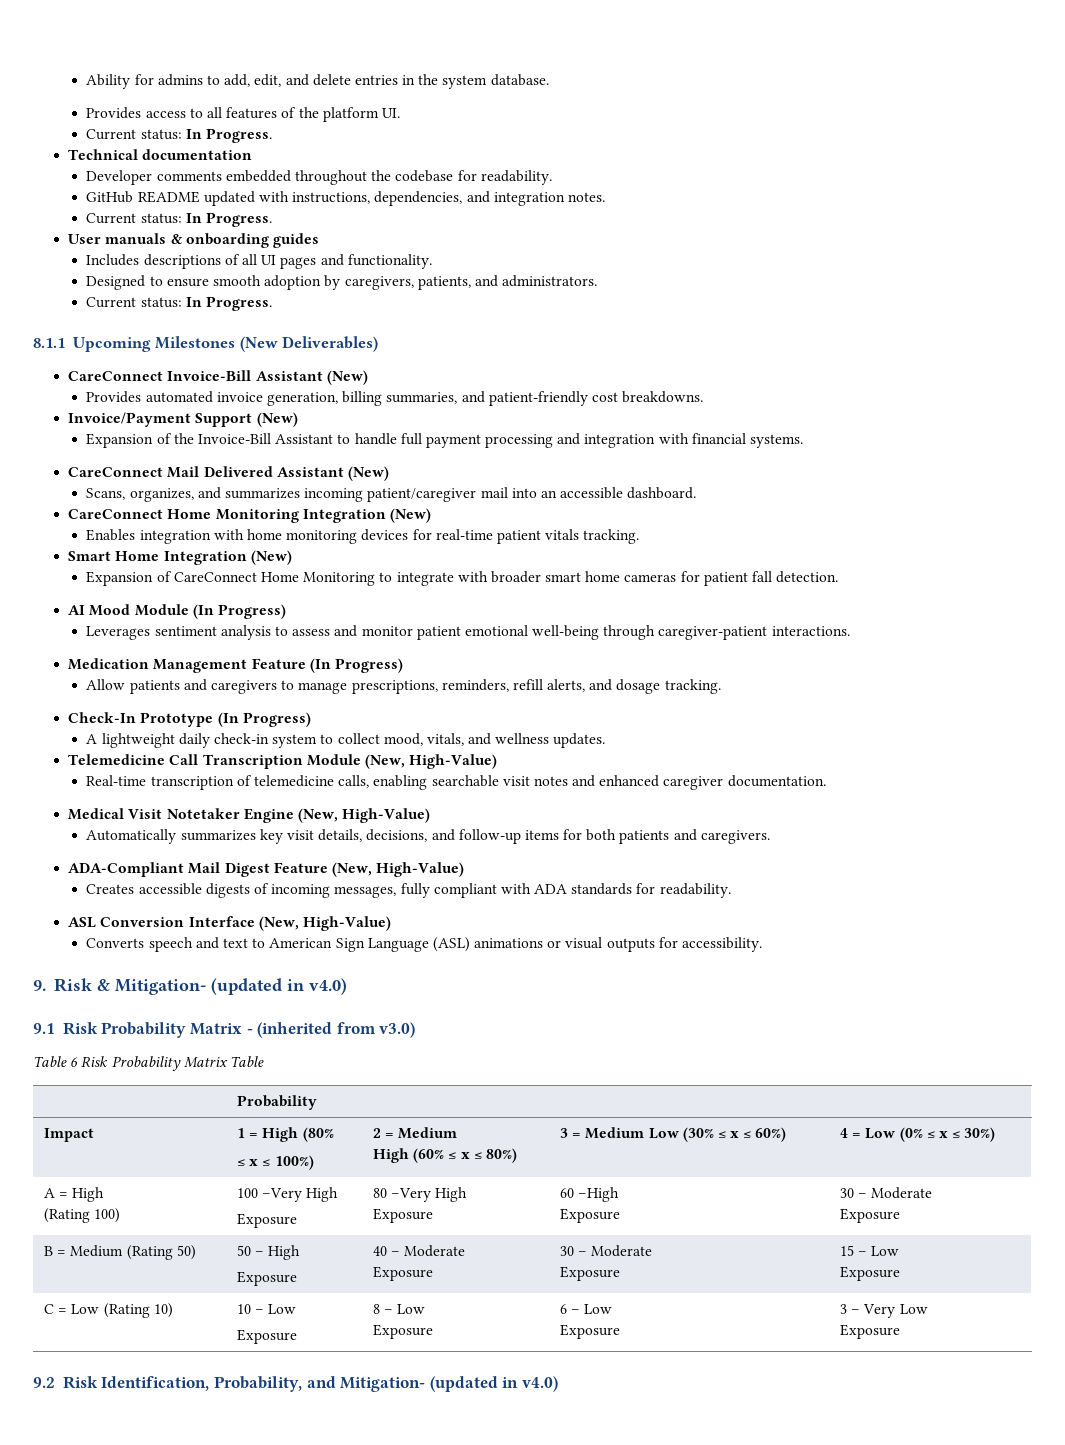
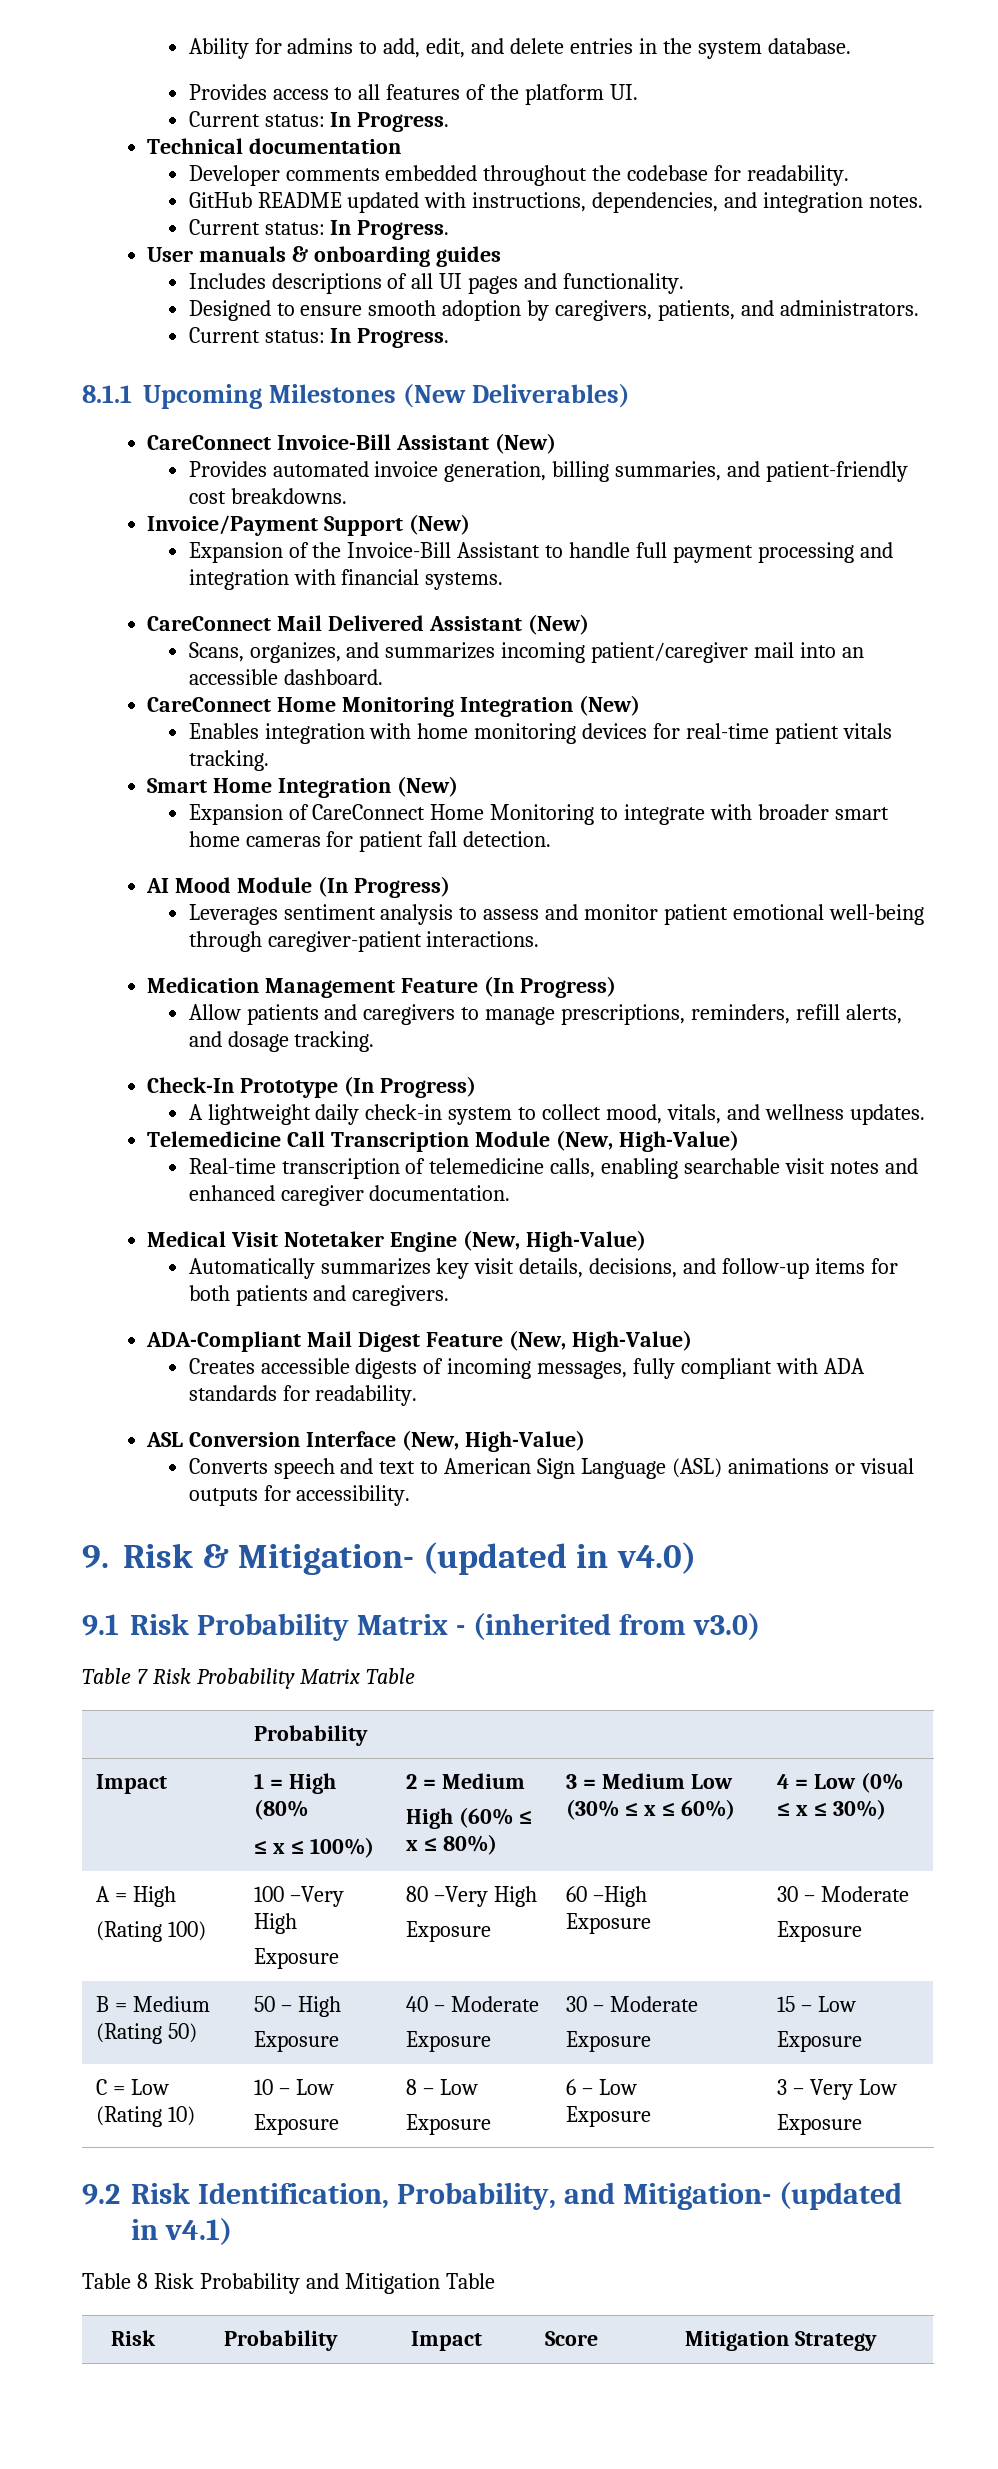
[70,1057,79,1067] 6 -> [136,1669,148,1684] 7
[521,1376,558,1392] v4.0) -> [164,2218,232,2245] [82,2273,495,2294] [110,2330,156,2346] [223,2330,338,2351] [411,2331,482,2351] [545,2331,598,2346] [685,2331,877,2351] v4.1) // Table 8 Risk Probability and Mitigation Table // Risk | Probability | Impact | Score | Mitigation Strategy

